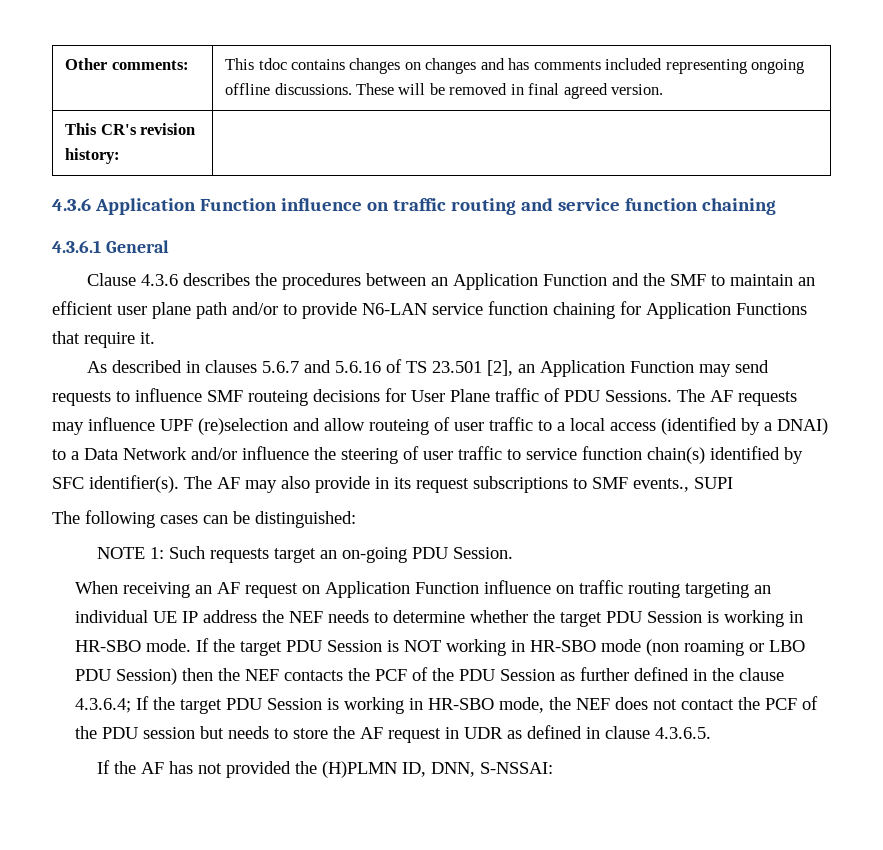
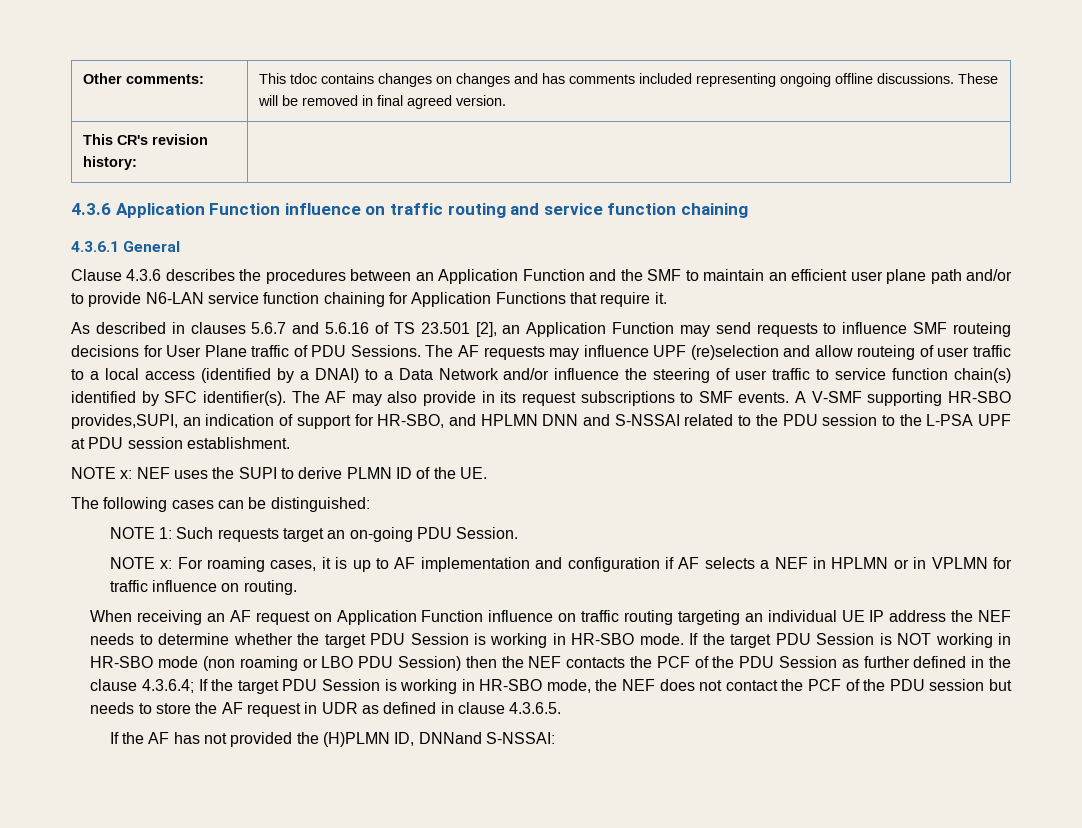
[633,477,733,492] events., SUPI -> [738,391,1012,406] [71,414,1012,429] [71,437,290,449] [71,467,487,479] events. A V-SMF supporting HR-SBO provides,SUPI, an indication of support for HR-SBO, and HPLMN DNN and S-NSSAI related to the PDU session to the L-PSA UPF at PDU session establishment. // NOTE x: NEF uses the SUPI to derive PLMN ID of the UE.
(514, 553) none -> [109,557,1013,572] [109,580,297,595] // NOTE x: For roaming cases, it is up to AF implementation and configuration if AF selects a NEF in HPLMN or in VPLMN for traffic influence on routing.
[431,762,476,777] DNN, -> [418,732,482,744] DNNand

